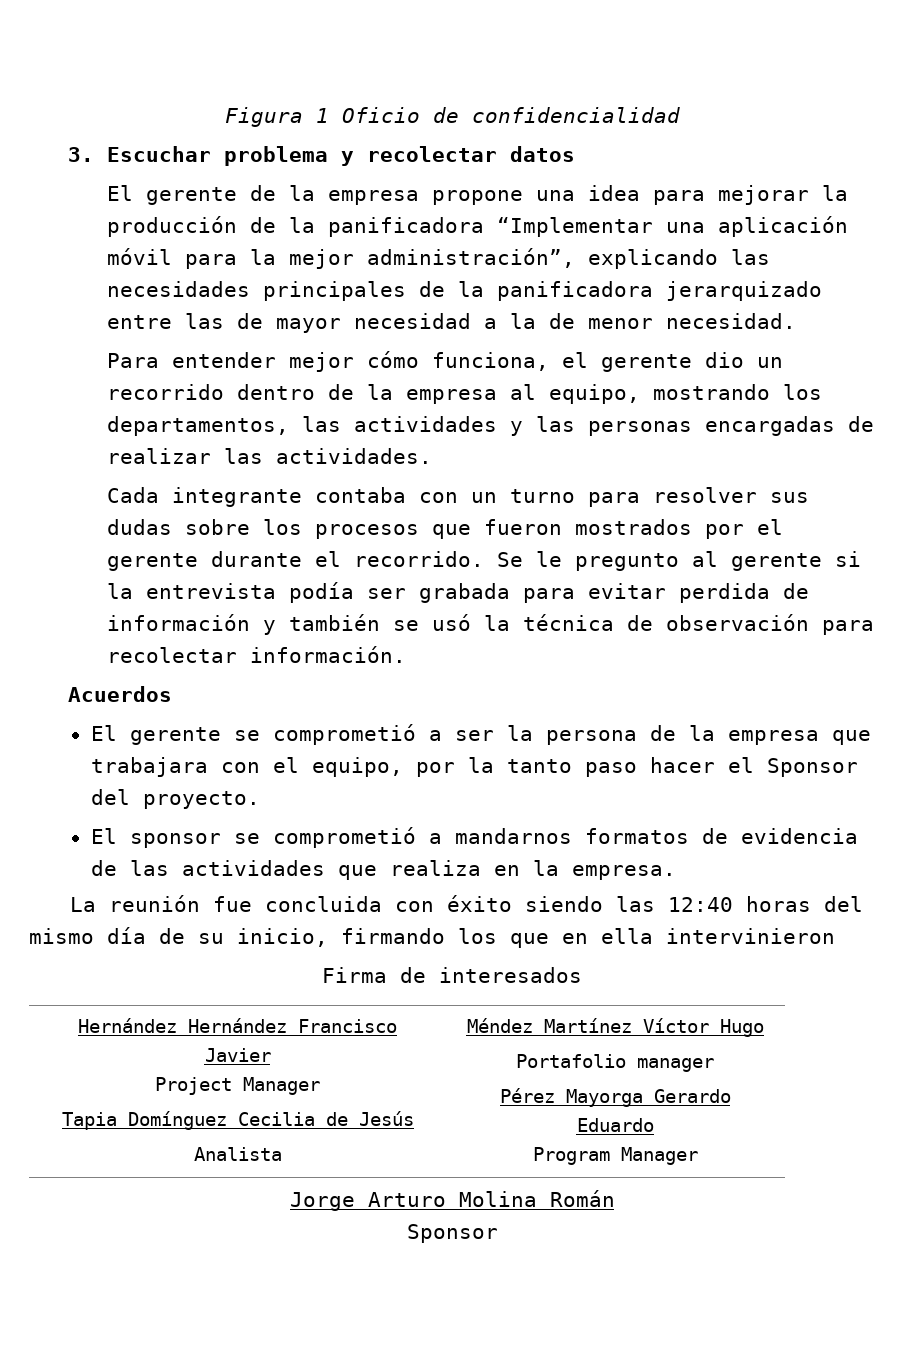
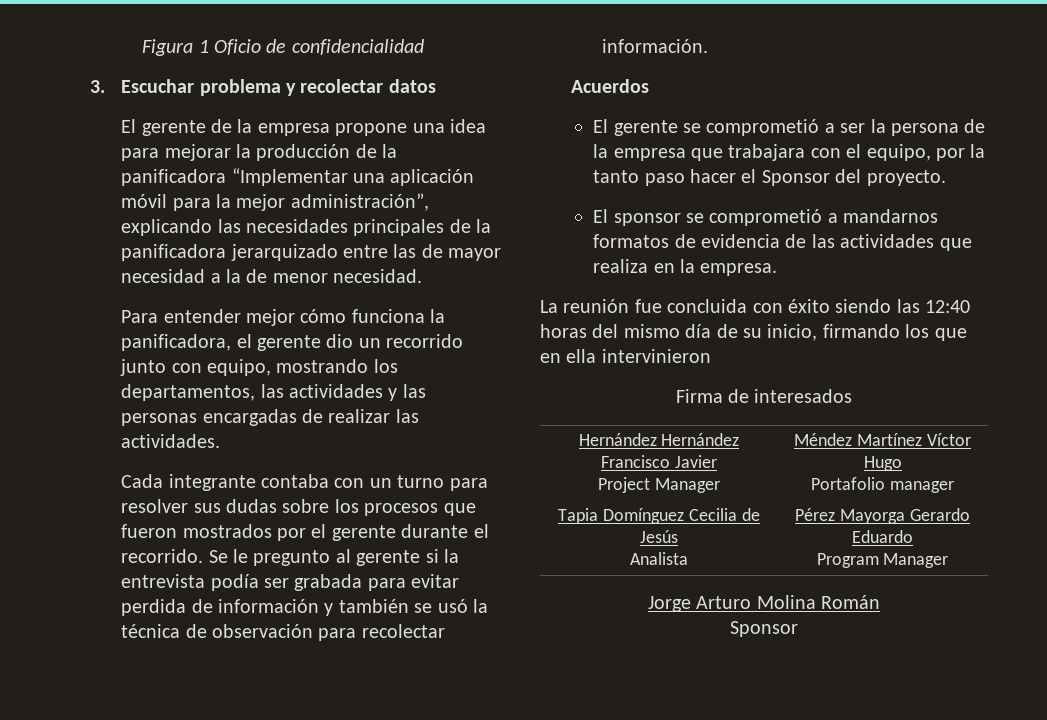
[432,352,550,371] funciona, -> [351,309,446,323] [121,334,232,351] funciona la panificadora,
[237,384,537,404] dentro de la empresa al -> [120,359,202,376] junto con

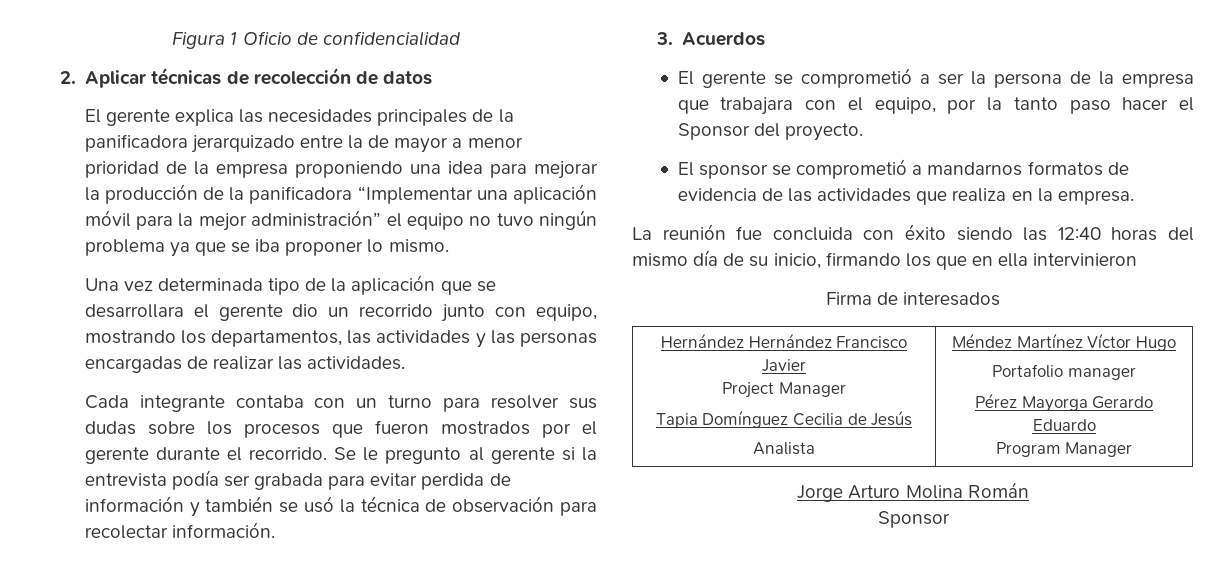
[90,79,436,96] [121,119,408,136] 3. Escuchar problema y recolectar datos // El gerente de la empresa propone -> [59,67,433,88] [84,109,514,126] [84,134,523,153] [84,161,403,178] 2. Aplicar técnicas de recolección de datos // El gerente explica las necesidades principales de la panificadora jerarquizado entre la de mayor a menor prioridad de la empresa proponiendo
[290,193,429,211] [121,219,492,236] [121,244,502,261] [121,269,423,283] [121,309,446,326] [121,334,232,351] administración”, explicando las necesidades principales de la panificadora jerarquizado entre las de mayor necesidad a la de menor necesidad. // Para entender mejor cómo funciona la panificadora, -> [251,210,598,230] [84,239,449,257] [84,275,496,295] [84,304,184,318] administración” el equipo no tuvo ningún problema ya que se iba proponer lo mismo. // Una vez determinada tipo de la aplicación que se desarrollara
(709, 46) none -> [655,32,673,45] 3.

